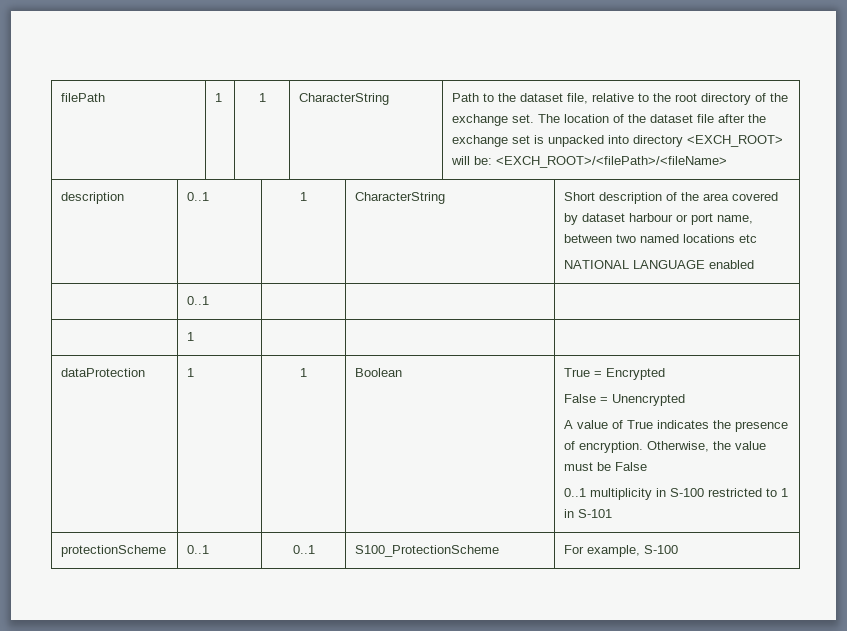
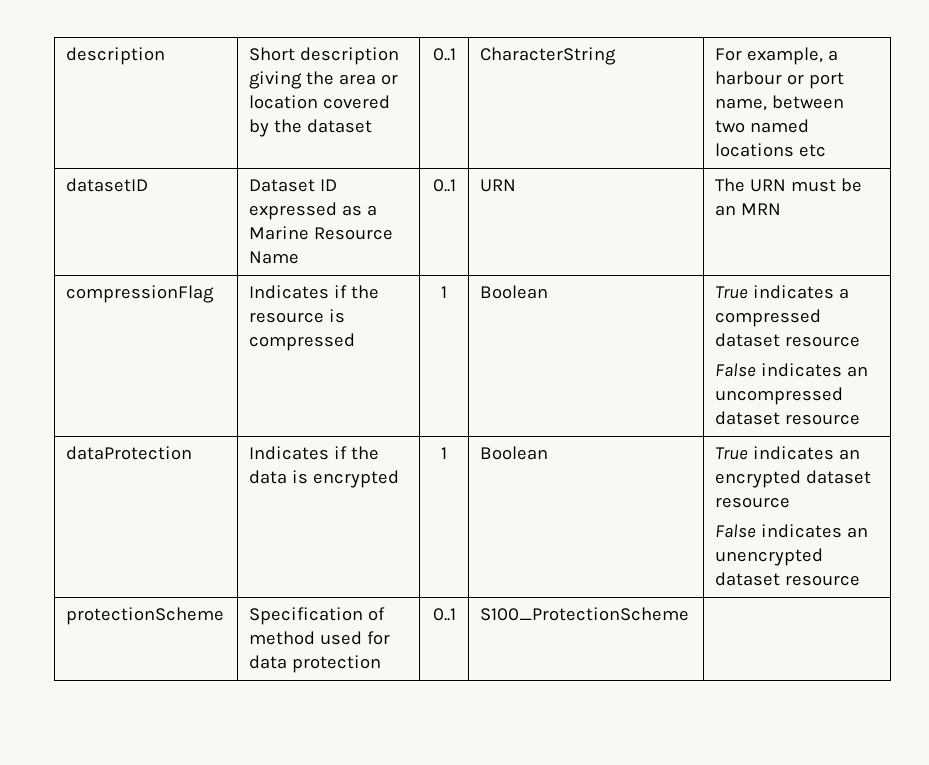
[61,93,106,102] [215,93,223,102] [258,93,266,102] [299,93,390,105] [452,93,789,105] [452,114,767,126] [452,135,784,147] [451,156,728,168] [61,192,125,204] [187,192,210,201] [300,192,307,201] [355,192,446,204] [564,192,779,204] [564,213,626,225] filePath | 1 | 1 | CharacterString | Path to the dataset file, relative to the root directory of the exchange set. The location of the dataset file after the exchange set is unpacked into directory <EXCH_ROOT> will be: <EXCH_ROOT>/<filePath>/<fileName> // description | 0..1 | 1 | CharacterString | Short description of the area covered by dataset -> [66,47,166,65] [249,47,400,65] [249,71,399,89] [249,95,391,109] [249,119,373,137] [432,48,456,61] [480,47,617,65] [715,47,839,65] description | Short description giving the area or location covered by the dataset | 0..1 | CharacterString | For example, a
[564,260,755,269] [187,296,210,305] [187,332,195,341] [61,368,146,377] [187,368,195,377] [300,368,307,377] [355,368,403,377] [564,368,666,380] [564,394,686,406] [564,420,789,432] [564,441,767,453] [564,462,648,471] [564,488,789,500] [564,509,613,518] [61,545,167,557] [187,545,210,554] // NATIONAL LANGUAGE enabled // | 0..1 | | | // | 1 | | | // dataProtection | 1 | 1 | Boolean | True = Encrypted // False = Unencrypted // A value of True indicates the presence of encryption. Otherwise, the value must be False // 0..1 multiplicity in S-100 restricted to 1 in S-101 // protectionScheme | 0..1 -> [66,178,149,192] [249,179,338,192] [249,202,378,220] [249,226,394,240] [249,251,300,264] [432,179,456,192] [480,179,517,192] [715,178,863,192] [715,203,782,216] [66,285,215,303] [249,285,380,299] [249,309,346,323] [249,333,356,351] [441,286,447,298] [480,285,549,299] [715,285,850,299] [715,309,822,327] [715,333,861,347] [715,363,869,377] [715,387,844,405] [715,411,861,425] [66,446,193,460] [249,446,380,460] [249,470,400,488] [441,447,447,459] [480,446,549,460] [715,446,861,460] [715,470,872,488] [715,497,791,508] [715,524,869,538] [715,548,824,566] [715,572,861,586] [66,607,225,625] [249,607,386,625] [249,631,391,645] [249,655,382,673] // datasetID | Dataset ID expressed as a Marine Resource Name | 0..1 | URN | The URN must be an MRN // compressionFlag | Indicates if the resource is compressed | 1 | Boolean | True indicates a compressed dataset resource // False indicates an uncompressed dataset resource // dataProtection | Indicates if the data is encrypted | 1 | Boolean | True indicates an encrypted dataset resource // False indicates an unencrypted dataset resource // protectionScheme | Specification of method used for data protection
[564,545,679,557] For example, S-100 -> (690, 614) none

